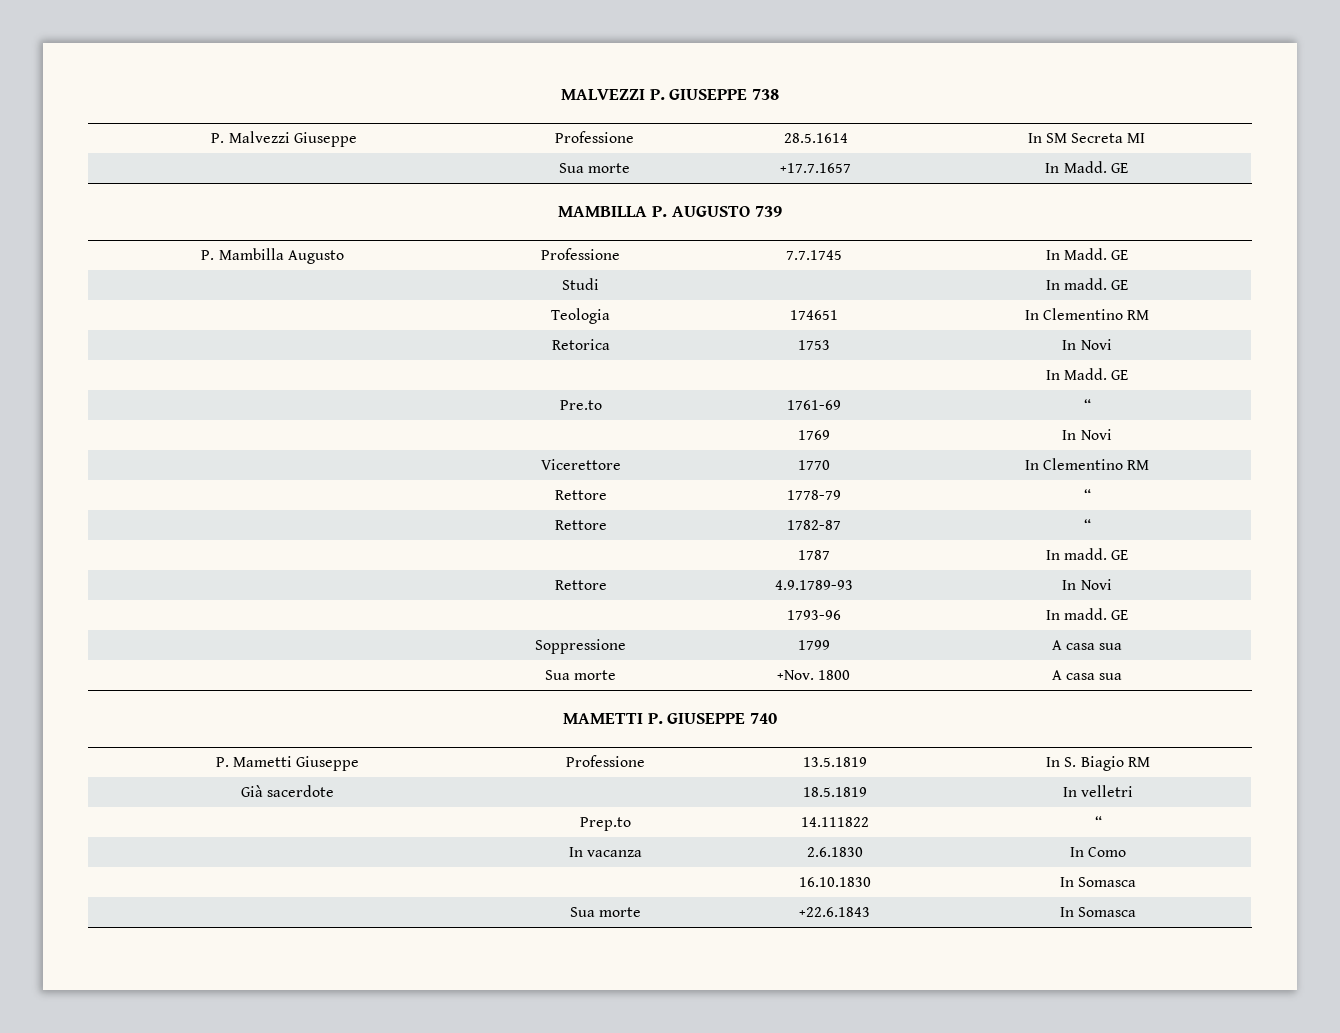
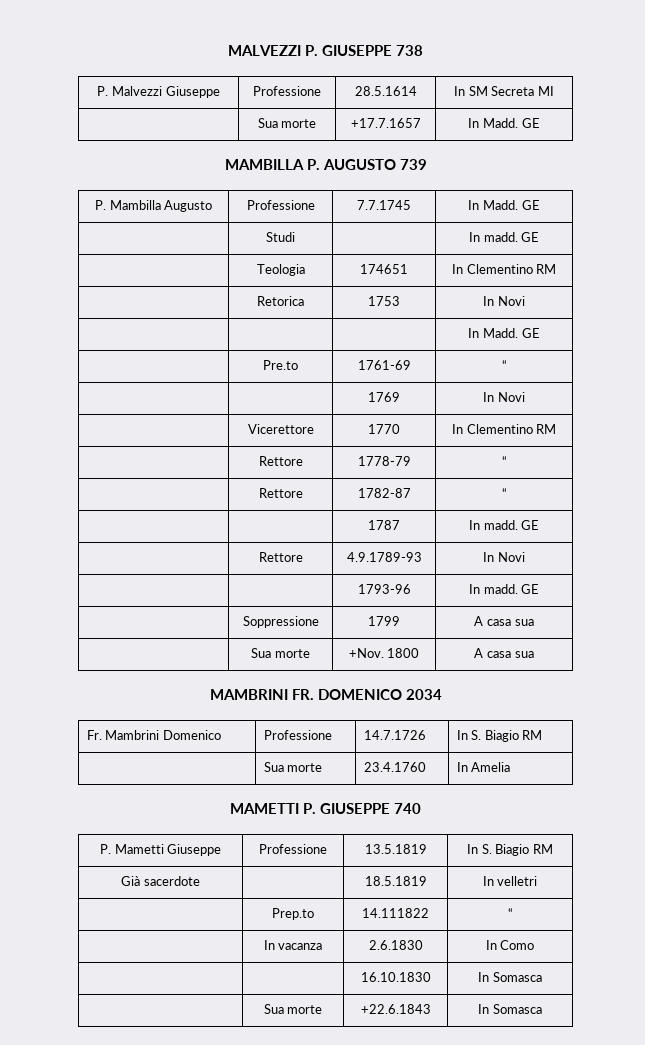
(1123, 676) none -> [209,689,442,700] [86,730,221,740] [263,730,332,740] [363,730,426,740] [456,730,543,742] [263,762,323,772] [363,762,426,772] [456,762,511,772] // MAMBRINI FR. DOMENICO 2034 // Fr. Mambrini Domenico | Professione | 14.7.1726 | In S. Biagio RM // | Sua morte | 23.4.1760 | In Amelia

